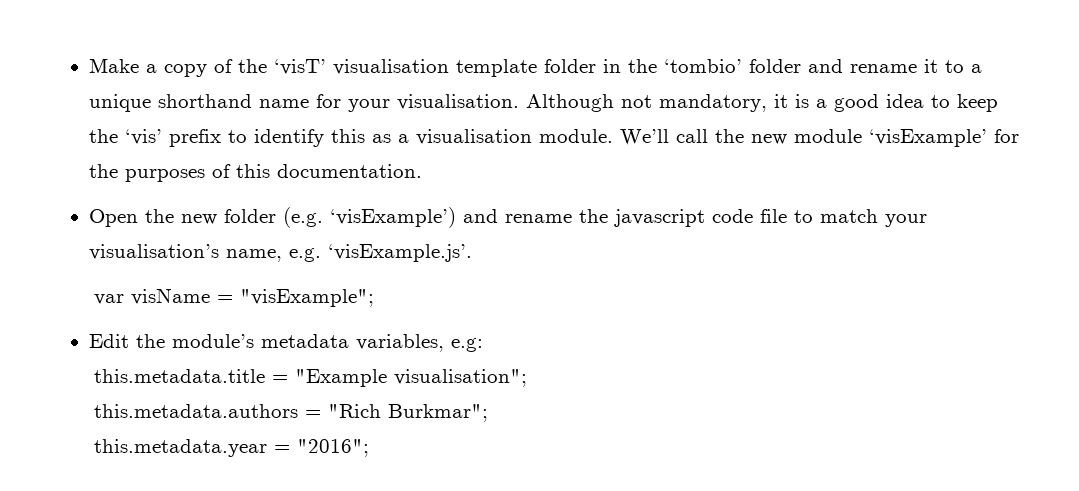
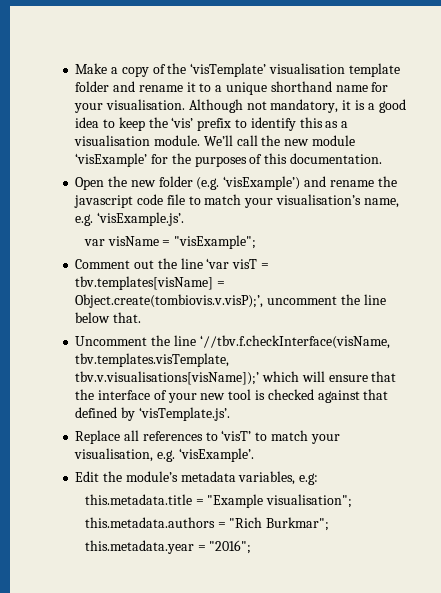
[274,59,327,75] ‘visT’ -> [190,63,267,77] ‘visTemplate’
[603,59,802,73] in the ‘tombio’ folder -> (110, 86) none
(374, 298) none -> [75,258,270,269] [75,276,226,290] [75,294,386,308] [75,312,142,323] [75,335,390,349] [75,353,230,367] [75,371,397,385] [75,389,389,403] [75,407,230,421] [75,430,340,444] [74,448,254,462] // Comment out the line ‘var visT = tbv.templates[visName] = Object.create(tombiovis.v.visP);’, uncomment the line below that. // Uncomment the line ‘//tbv.f.checkInterface(visName, tbv.templates.visTemplate, tbv.v.visualisations[visName]);’ which will ensure that the interface of your new tool is checked against that defined by ‘visTemplate.js’. // Replace all references to ‘visT’ to match your visualisation, e.g. ‘visExample’.

